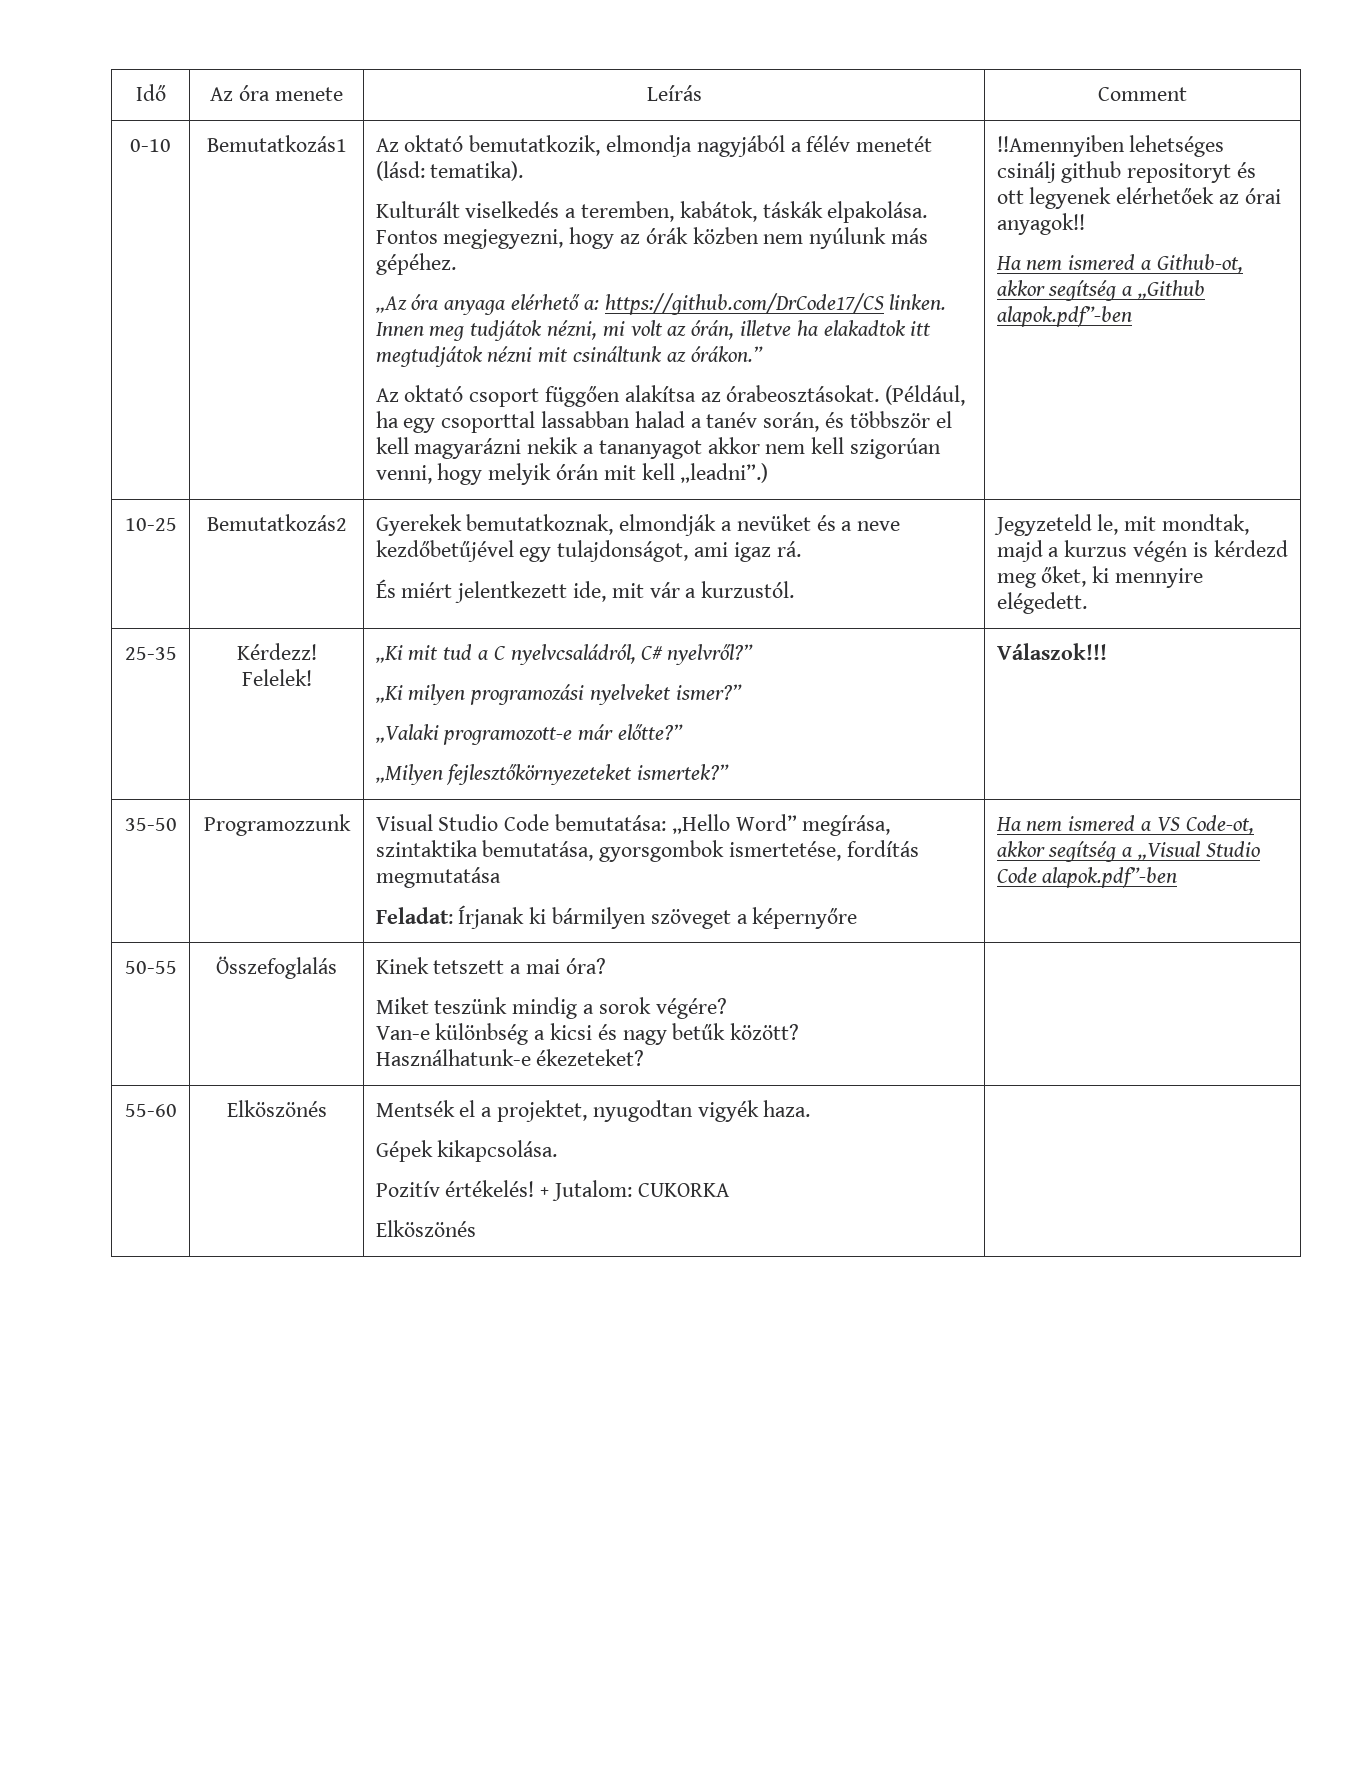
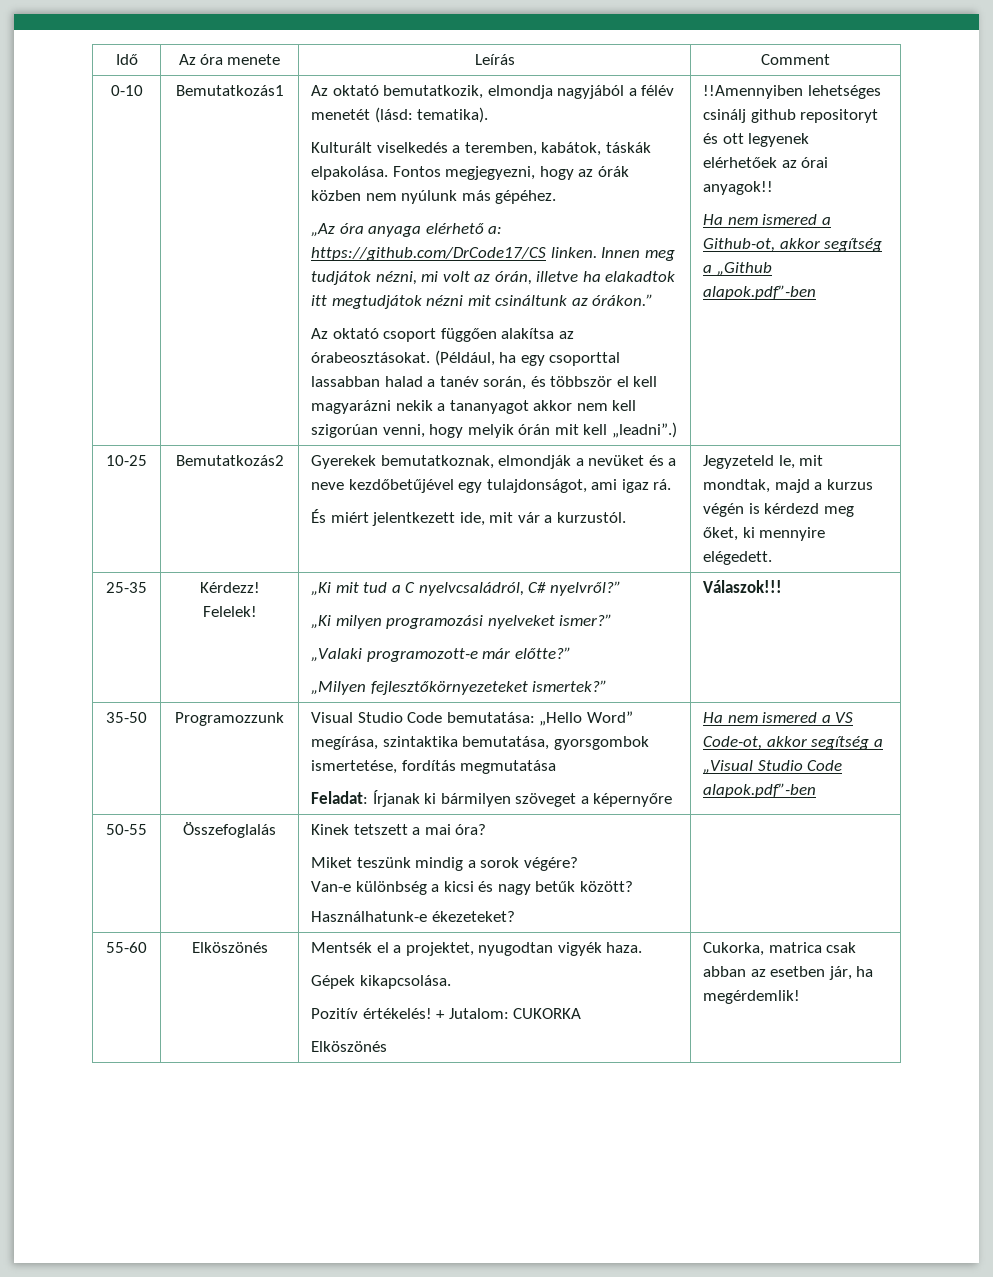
(476, 1228) none -> [703,942,857,956] [703,966,874,980] [703,990,801,1004] Cukorka, matrica csak abban az esetben jár, ha megérdemlik!

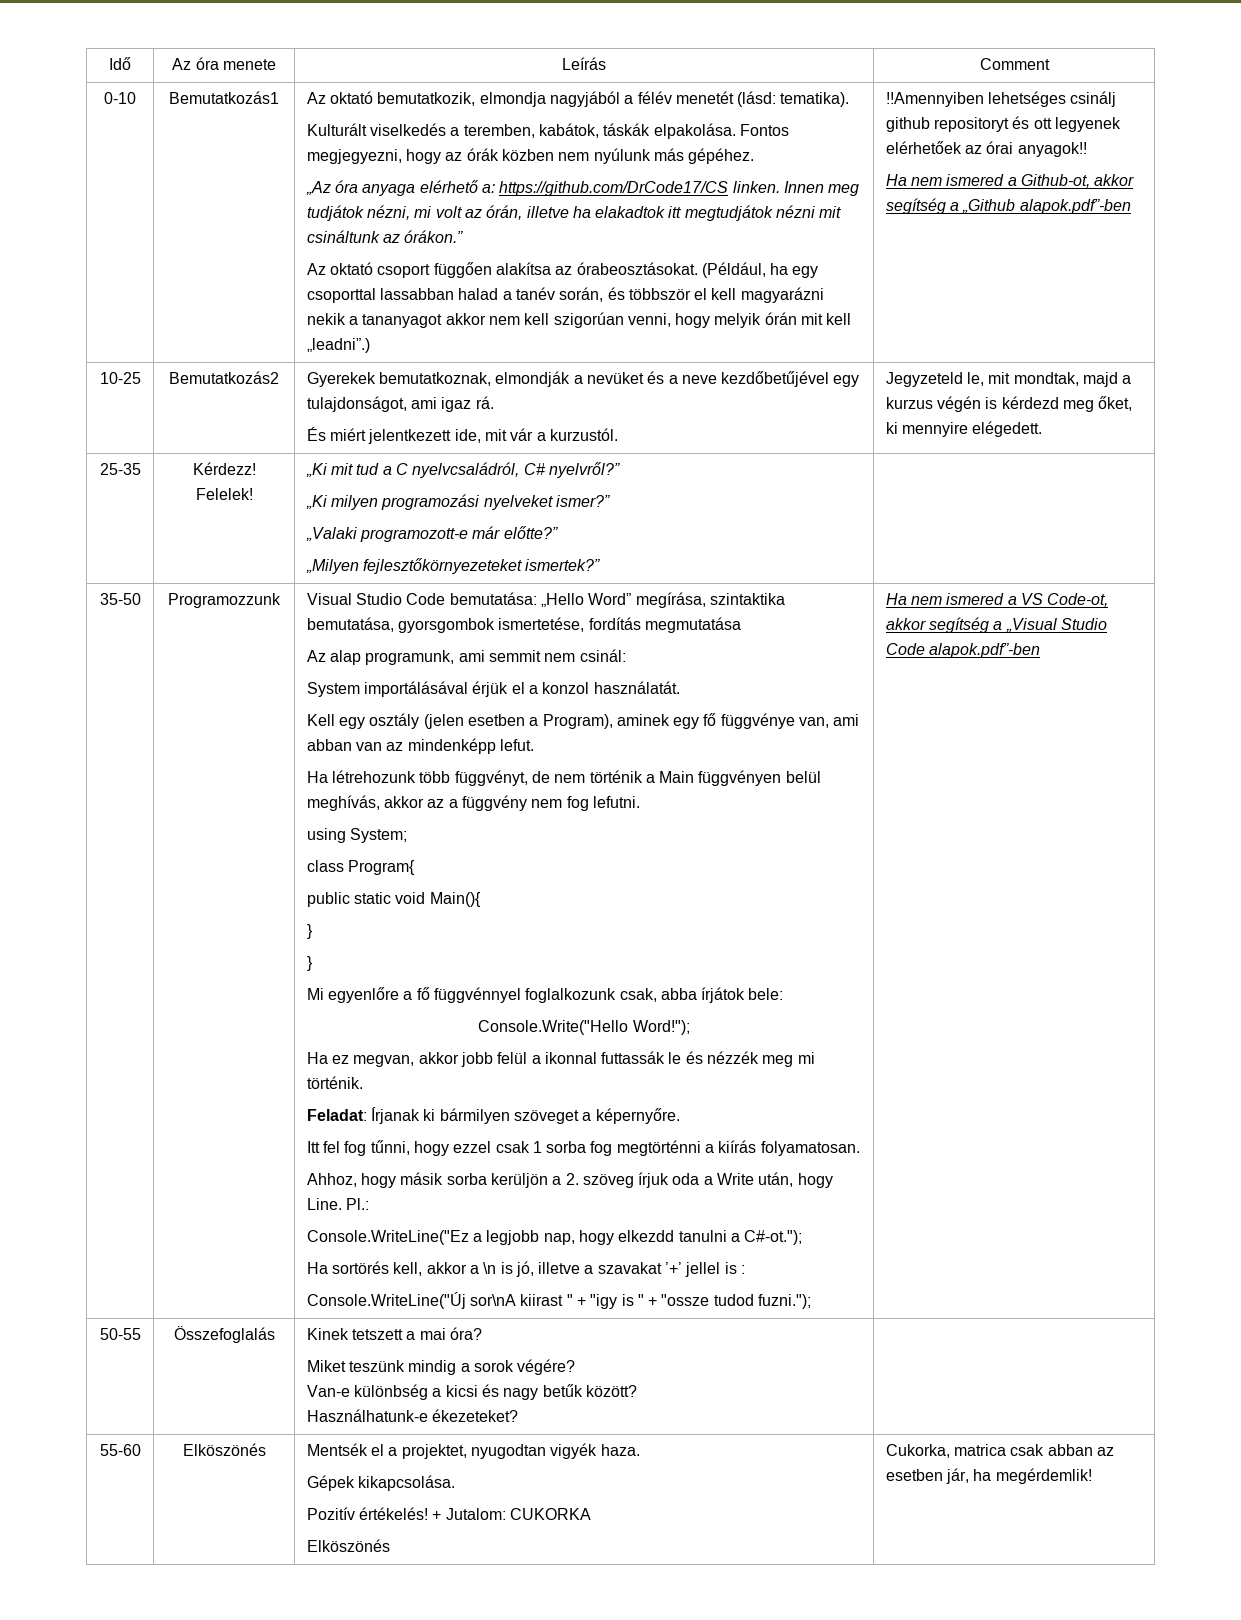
[703,580,783,593] Válaszok!!! -> (601, 565) none
(557, 767) none -> [306,649,626,665] [306,681,680,697] [306,713,860,729] [306,738,534,754] [306,770,821,786] [306,795,640,811] [306,828,407,843] [306,860,415,875] [306,892,481,907] [306,924,313,939] [306,956,313,971] [306,987,784,1003] [478,1020,690,1035] [306,1051,815,1067] [306,1076,363,1089] // Az alap programunk, ami semmit nem csinál: // System importálásával érjük el a konzol használatát. // Kell egy osztály (jelen esetben a Program), aminek egy fő függvénye van, ami abban van az mindenképp lefut. // Ha létrehozunk több függvényt, de nem történik a Main függvényen belül meghívás, akkor az a függvény nem fog lefutni. // using System; // class Program{ // public static void Main(){ // } // } // Mi egyenlőre a fő függvénnyel foglalkozunk csak, abba írjátok bele: // Console.Write("Hello Word!"); // Ha ez megvan, akkor jobb felül a ikonnal futtassák le és nézzék meg mi történik.
[593,793,673,807] képernyőre -> [595,1108,680,1124] [306,1140,860,1156] [306,1172,833,1188] [306,1198,369,1210] [306,1230,803,1245] [306,1261,746,1277] [306,1292,812,1309] képernyőre. // Itt fel fog tűnni, hogy ezzel csak 1 sorba fog megtörténni a kiírás folyamatosan. // Ahhoz, hogy másik sorba kerüljön a 2. szöveg írjuk oda a Write után, hogy Line. Pl.: // Console.WriteLine("Ez a legjobb nap, hogy elkezdd tanulni a C#-ot."); // Ha sortörés kell, akkor a \n is jó, illetve a szavakat ’+’ jellel is : // Console.WriteLine("Új sor\nA kiirast " + "igy is " + "ossze tudod fuzni.");

